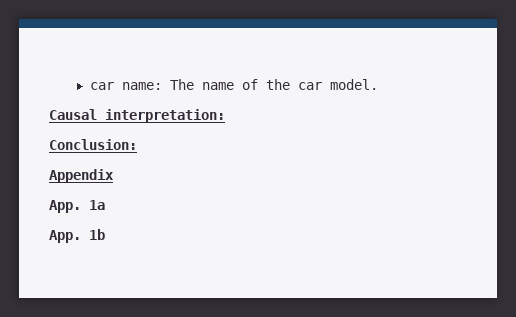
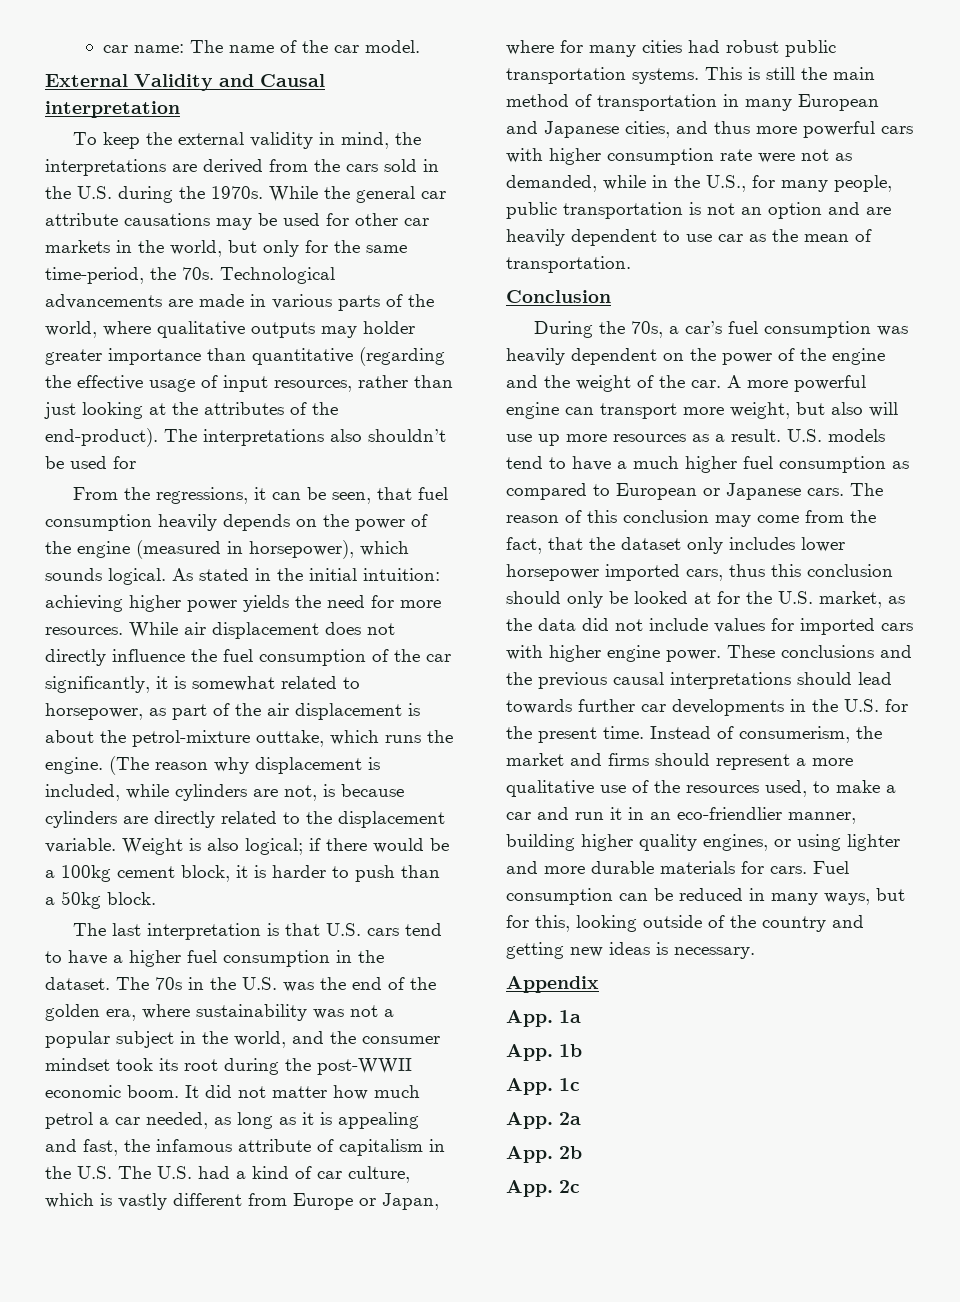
[49,109,225,123] [49,139,137,150] Causal interpretation: // Conclusion: -> [45,74,325,91] [45,101,180,118] [72,132,421,149] [45,159,439,176] [45,186,446,203] [45,213,429,230] [45,240,407,257] [45,267,335,284] [45,294,434,311] [45,321,415,338] [45,347,445,366] [45,375,453,392] [44,402,338,419] [45,428,446,447] [45,456,136,469] [72,487,448,504] [45,514,428,531] [45,540,409,559] [45,568,440,585] [45,595,441,612] [45,622,395,639] [45,649,451,666] [45,676,360,693] [45,703,420,720] [45,730,453,747] [45,756,380,775] [45,784,404,801] [45,811,445,828] [45,838,449,855] [45,865,440,882] [45,891,156,909] [72,923,442,940] [45,950,384,967] [45,977,436,992] [45,1004,394,1021] [45,1031,440,1048] [45,1058,412,1075] [45,1085,420,1100] [45,1112,419,1129] [45,1139,445,1156] [45,1166,410,1183] [45,1193,439,1210] [506,40,836,57] [506,67,875,84] [506,94,879,111] [506,121,913,138] [506,148,852,165] [506,175,892,192] [506,202,891,219] [506,229,872,246] [506,256,631,273] [506,290,611,303] [533,321,908,338] [506,348,885,365] [506,375,866,392] [506,402,898,419] [506,429,885,446] [506,456,909,473] [506,483,883,500] [506,510,876,527] [506,537,845,554] [506,564,893,581] [506,591,905,608] [506,618,913,635] [506,645,912,662] [506,672,892,689] [506,699,908,716] [506,726,882,743] [506,753,853,770] [506,780,896,797] [506,807,856,824] [506,834,900,851] [506,861,849,874] [506,888,905,905] [506,915,864,932] [506,942,755,959] External Validity and Causal interpretation // To keep the external validity in mind, the interpretations are derived from the cars sold in the U.S. during the 1970s. While the general car attribute causations may be used for other car markets in the world, but only for the same time-period, the 70s. Technological advancements are made in various parts of the world, where qualitative outputs may holder greater importance than quantitative (regarding the effective usage of input resources, rather than just looking at the attributes of the end-product). The interpretations also shouldn’t be used for // From the regressions, it can be seen, that fuel consumption heavily depends on the power of the engine (measured in horsepower), which sounds logical. As stated in the initial intuition: achieving higher power yields the need for more resources. While air displacement does not directly influence the fuel consumption of the car significantly, it is somewhat related to horsepower, as part of the air displacement is about the petrol-mixture outtake, which runs the engine. (The reason why displacement is included, while cylinders are not, is because cylinders are directly related to the displacement variable. Weight is also logical; if there would be a 100kg cement block, it is harder to push than a 50kg block. // The last interpretation is that U.S. cars tend to have a higher fuel consumption in the dataset. The 70s in the U.S. was the end of the golden era, where sustainability was not a popular subject in the world, and the consumer mindset took its root during the post-WWII economic boom. It did not matter how much petrol a car needed, as long as it is appealing and fast, the infamous attribute of capitalism in the U.S. The U.S. had a kind of car culture, which is vastly different from Europe or Japan, where for many cities had robust public transportation systems. This is still the main method of transportation in many European and Japanese cities, and thus more powerful cars with higher consumption rate were not as demanded, while in the U.S., for many people, public transportation is not an option and are heavily dependent to use car as the mean of transportation. // Conclusion // During the 70s, a car’s fuel consumption was heavily dependent on the power of the engine and the weight of the car. A more powerful engine can transport more weight, but also will use up more resources as a result. U.S. models tend to have a much higher fuel consumption as compared to European or Japanese cars. The reason of this conclusion may come from the fact, that the dataset only includes lower horsepower imported cars, thus this conclusion should only be looked at for the U.S. market, as the data did not include values for imported cars with higher engine power. These conclusions and the previous causal interpretations should lead towards further car developments in the U.S. for the present time. Instead of consumerism, the market and firms should represent a more qualitative use of the resources used, to make a car and run it in an eco-friendlier manner, building higher quality engines, or using lighter and more durable materials for cars. Fuel consumption can be reduced in many ways, but for this, looking outside of the country and getting new ideas is necessary.
(105, 234) none -> [506,1078,580,1095] [506,1112,581,1129] [506,1146,582,1163] [506,1180,580,1197] // App. 1c // App. 2a // App. 2b // App. 2c

